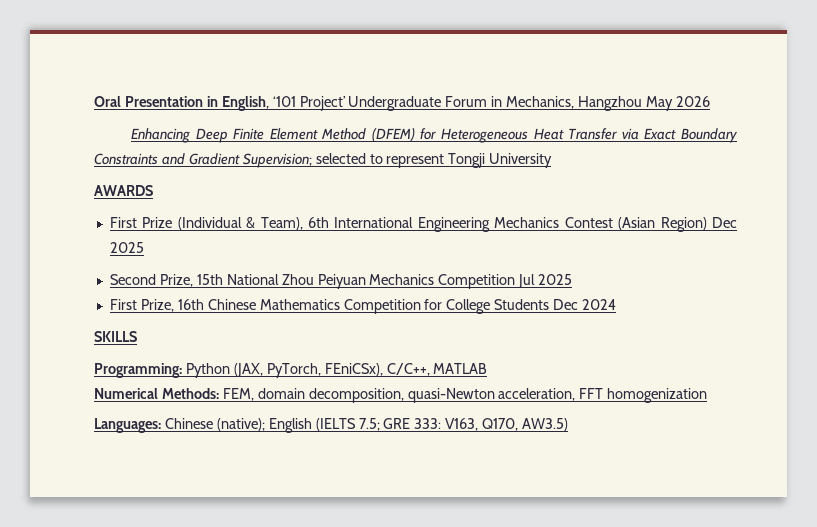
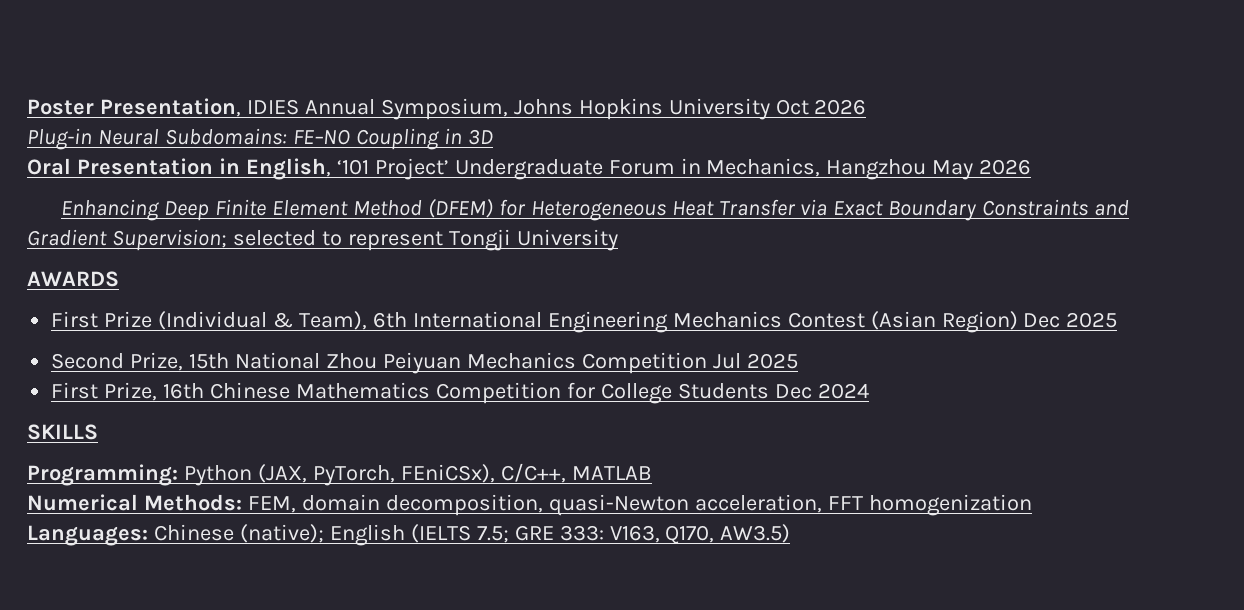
(94, 101) none -> [27,98,867,120] [27,128,493,150] Poster Presentation, IDIES Annual Symposium, Johns Hopkins University Oct 2026 // Plug-in Neural Subdomains: FE–NO Coupling in 3D //

